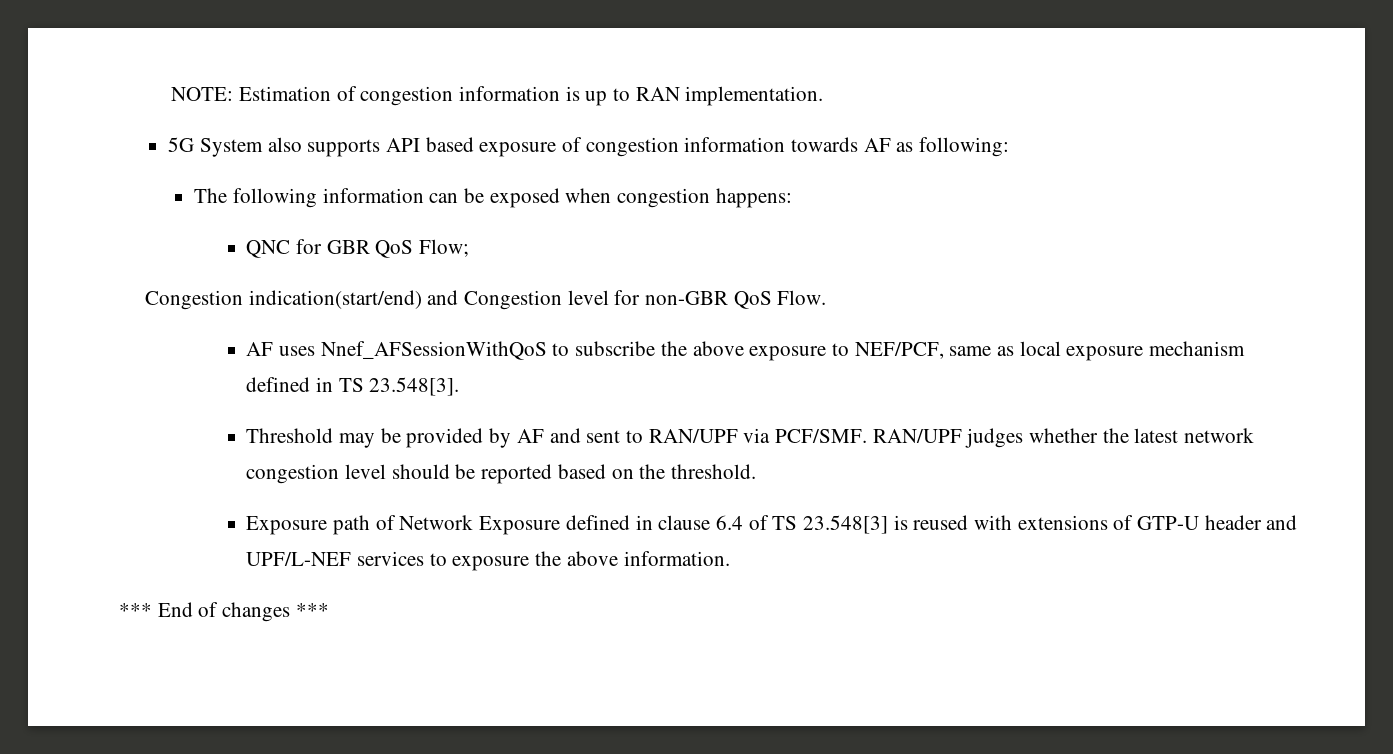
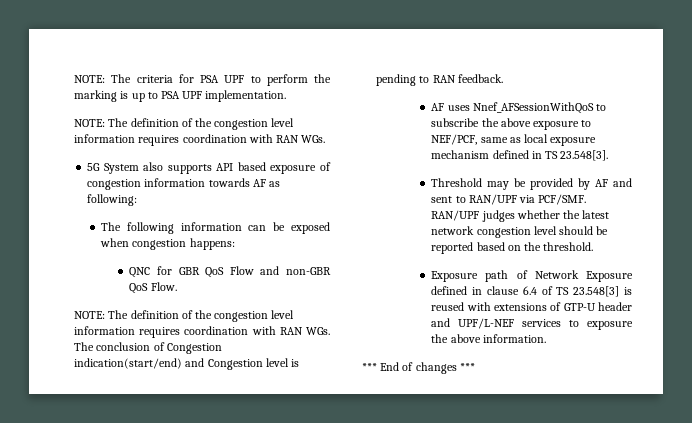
[171,86,824,106] NOTE: Estimation of congestion information is up to RAN implementation. -> [74,74,332,86] [74,90,287,102] [74,118,295,130] [74,134,326,146] NOTE: The criteria for PSA UPF to perform the marking is up to PSA UPF implementation. // NOTE: The definition of the congestion level information requires coordination with RAN WGs.
[419,239,470,257] Flow; // -> [229,266,331,275] [129,282,177,294] [74,310,295,322] [74,326,331,338] [74,342,165,351] Flow and non-GBR QoS Flow. // NOTE: The definition of the congestion level information requires coordination with RAN WGs. The conclusion of
[614,290,827,309] for non-GBR QoS Flow. -> [290,359,299,367] [376,74,503,86] is pending to RAN feedback.

